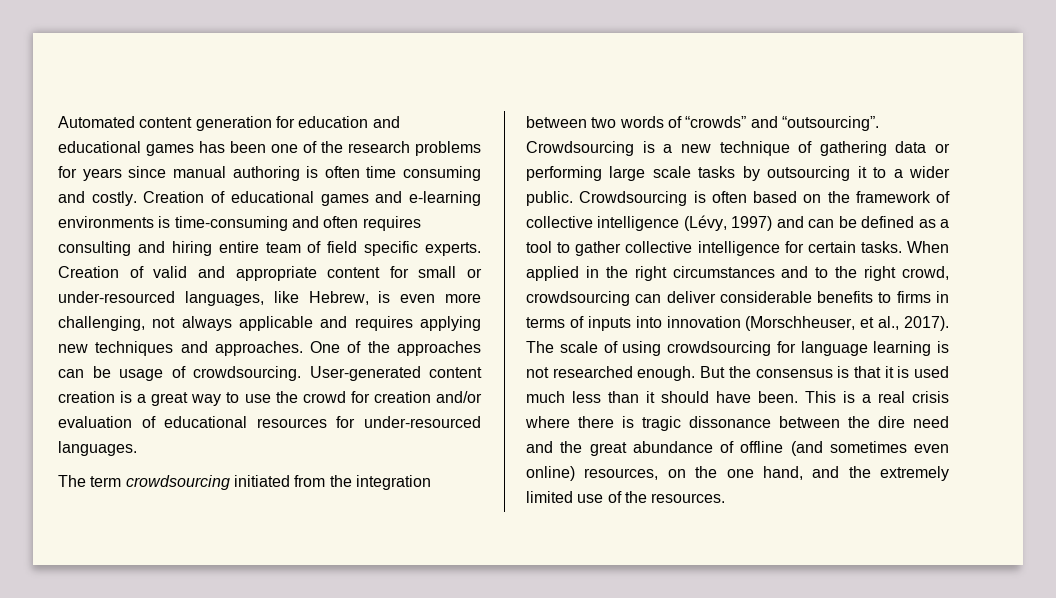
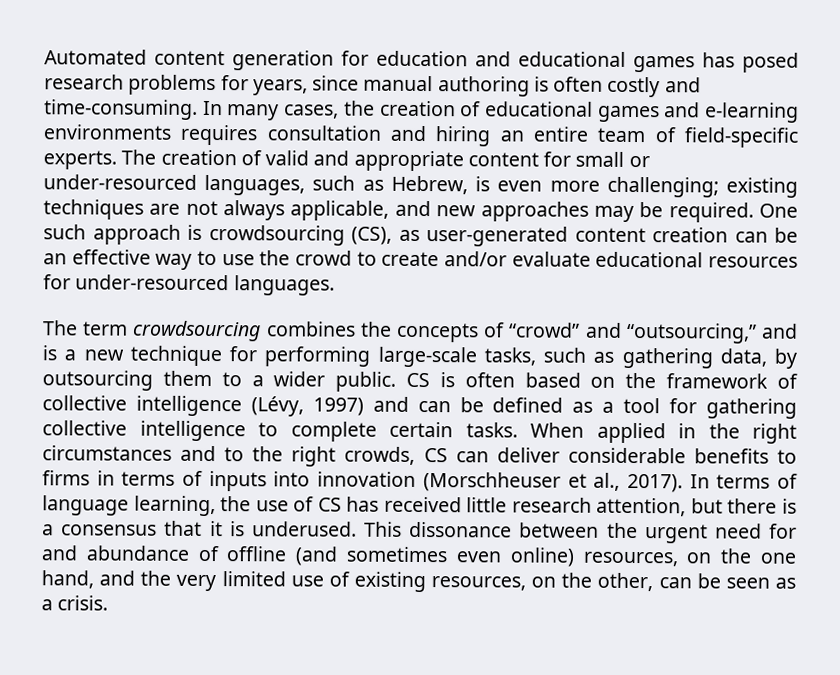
[230,141,343,153] been one of the -> [742,52,799,73] posed
[82,168,122,181] years -> [252,79,308,96] years,
[366,166,481,181] [58,191,205,206] time consuming and costly. Creation -> [607,76,701,98] [44,99,456,121] costly and time-consuming. In many cases, the creation
[158,216,421,231] [58,241,131,256] is time-consuming and often requires consulting -> [180,124,381,146] requires consultation
(212, 248) none -> [499,130,524,142] an
[327,241,481,256] [58,266,119,278] field specific experts. Creation -> [684,127,799,148] [43,149,237,170] field-specific experts. The creation
[273,291,299,303] like -> [312,175,384,191] such as
[58,316,481,331] [58,341,481,356] [58,366,482,381] [58,391,189,406] challenging, not always applicable and requires applying new techniques and approaches. One of the approaches can be usage of crowdsourcing. User-generated content creation is a great -> [606,176,798,198] [43,199,799,223] [43,224,798,247] [43,249,151,265] challenging; existing techniques are not always applicable, and new approaches may be required. One such approach is crowdsourcing (CS), as user-generated content creation can be an effective
[350,391,482,403] [58,416,156,428] for creation and/or evaluation of -> [356,251,591,267] to create and/or evaluate
[233,475,431,490] [526,116,879,131] [526,141,950,156] [526,166,736,181] initiated from the integration between two words of “crowds” and “outsourcing”. Crowdsourcing is a new technique of gathering data or performing large scale tasks -> [266,321,799,344] [42,345,767,369] combines the concepts of “crowd” and “outsourcing,” and is a new technique for performing large-scale tasks, such as gathering data,
[857,166,867,178] it -> [162,370,212,387] them
[579,191,688,206] Crowdsourcing -> [406,372,431,388] CS
[557,241,804,256] to gather collective intelligence for -> [669,398,797,419] [42,420,377,442] for gathering collective intelligence to complete
[902,266,950,280] [526,291,630,306] crowd, crowdsourcing -> [344,446,448,465] crowds, CS
[745,316,856,331] (Morschheuser, -> [422,472,561,492] (Morschheuser
[526,341,949,356] [526,366,949,381] [526,391,949,403] [525,416,949,431] [526,441,627,456] The scale of using crowdsourcing for language learning is not researched enough. But the consensus is that it is used much less than it should have been. This is a real crisis where there is tragic dissonance between the dire need and the great -> [689,473,799,489] [42,495,798,517] [42,520,797,544] [41,545,78,561] In terms of language learning, the use of CS has received little research attention, but there is a consensus that it is underused. This dissonance between the urgent need for and
[880,466,949,481] extremely -> [176,574,217,592] very
[624,491,726,503] the resources. -> [353,571,796,593] [41,595,109,611] existing resources, on the other, can be seen as a crisis.

